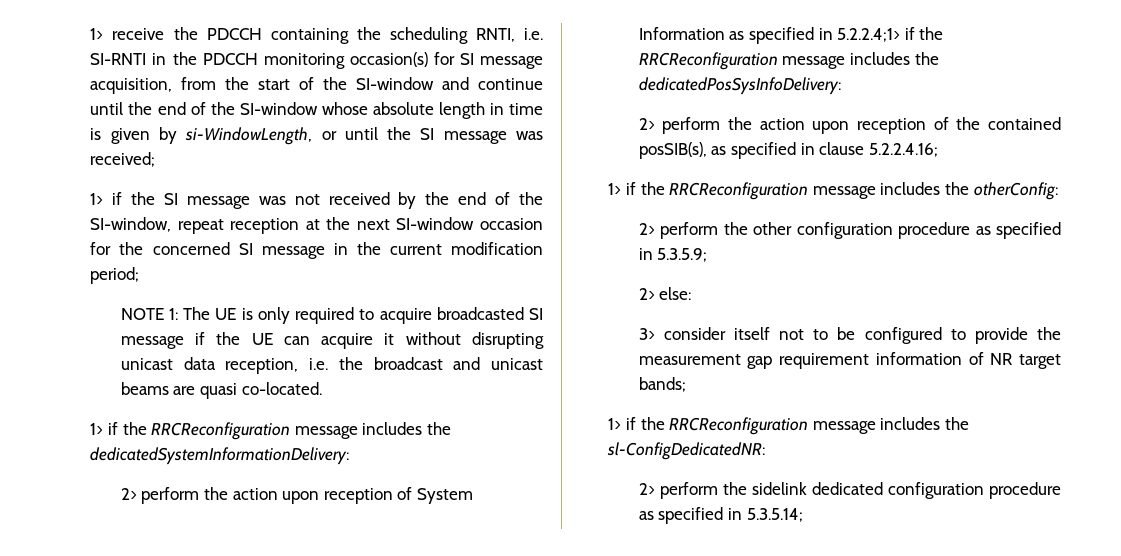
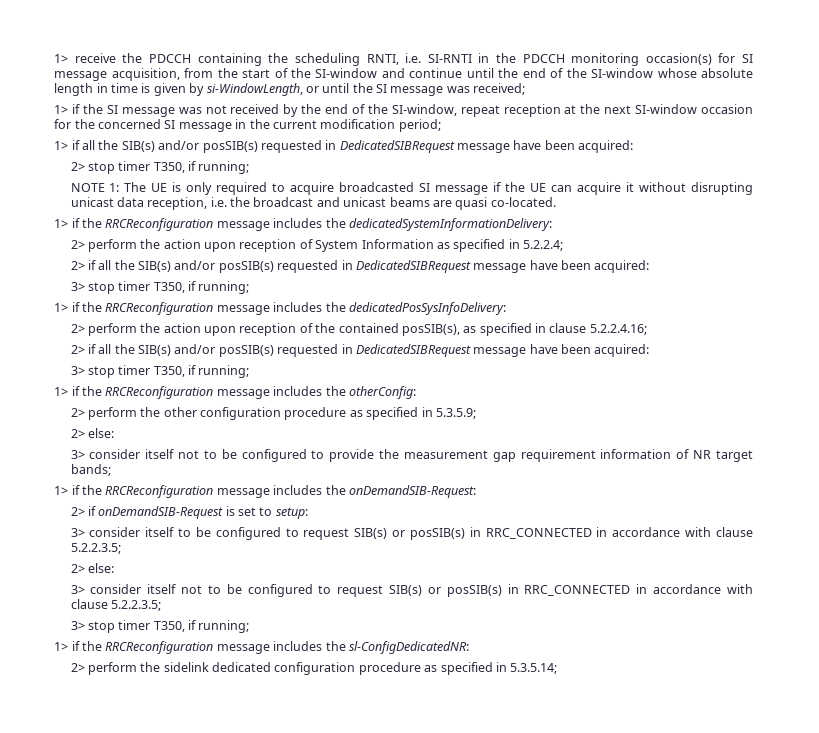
(140, 275) none -> [54,140,634,153] [70,161,250,174] // 1> if all the SIB(s) and/or posSIB(s) requested in DedicatedSIBRequest message have been acquired: // 2> stop timer T350, if running;
[837,28,901,42] 5.2.2.4;1> -> [523,240,564,251] [70,260,650,273] [70,281,250,294] [54,303,69,312] 5.2.2.4; // 2> if all the SIB(s) and/or posSIB(s) requested in DedicatedSIBRequest message have been acquired: // 3> stop timer T350, if running; // 1>
(938, 150) none -> [70,344,650,357] [70,365,250,378] // 2> if all the SIB(s) and/or posSIB(s) requested in DedicatedSIBRequest message have been acquired: // 3> stop timer T350, if running;
(686, 384) none -> [54,485,476,498] [70,506,308,519] [70,527,753,540] [70,543,121,554] [70,563,114,573] [70,584,753,597] [70,599,161,611] [70,620,250,633] // 1> if the RRCReconfiguration message includes the onDemandSIB-Request: // 2> if onDemandSIB-Request is set to setup: // 3> consider itself to be configured to request SIB(s) or posSIB(s) in RRC_CONNECTED in accordance with clause 5.2.2.3.5; // 2> else: // 3> consider itself not to be configured to request SIB(s) or posSIB(s) in RRC_CONNECTED in accordance with clause 5.2.2.3.5; // 3> stop timer T350, if running;

